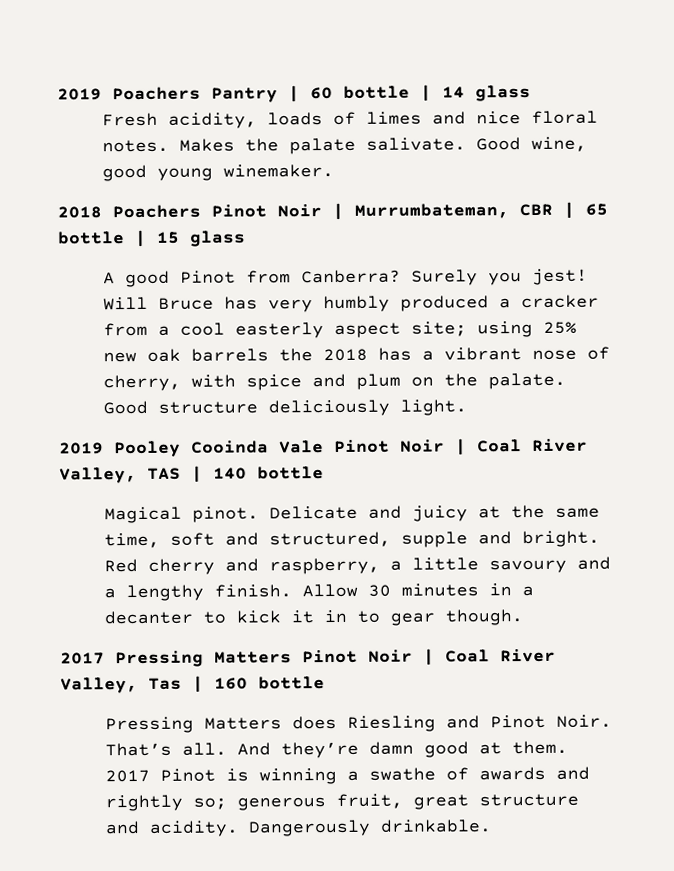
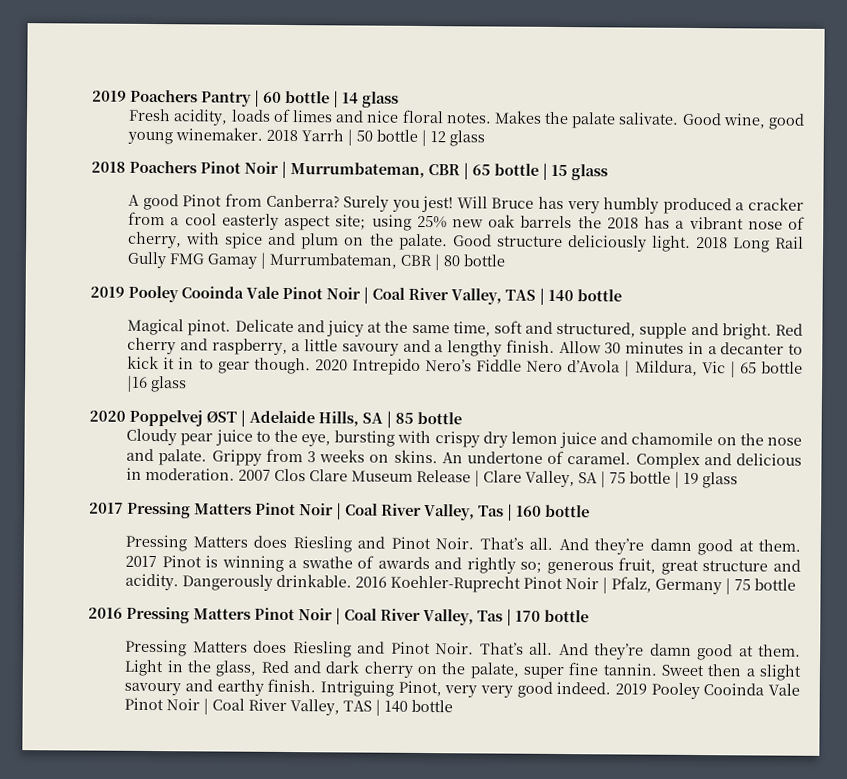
(335, 171) none -> [266,129,486,147] 2018 Yarrh | 50 bottle | 12 glass
(468, 407) none -> [695,236,804,253] [127,251,506,271] 2018 Long Rail Gully FMG Gamay | Murrumbateman, CBR | 80 bottle
(524, 617) none -> [314,358,804,378] [126,375,188,393] [89,409,462,428] [126,428,803,449] [126,448,803,470] [126,467,739,489] 2020 Intrepido Nero’s Fiddle Nero d’Avola | Mildura, Vic | 65 bottle |16 glass // 2020 Poppelvej ØST | Adelaide Hills, SA | 85 bottle // Cloudy pear juice to the eye, bursting with crispy dry lemon juice and chamomile on the nose and palate. Grippy from 3 weeks on skins. An undertone of caramel. Complex and delicious in moderation. 2007 Clos Clare Museum Release | Clare Valley, SA | 75 bottle | 19 glass
(493, 826) none -> [355,575,797,595] [88,606,589,626] [125,639,801,661] [124,659,802,681] [124,678,800,700] [124,697,454,716] 2016 Koehler-Ruprecht Pinot Noir | Pfalz, Germany | 75 bottle // 2016 Pressing Matters Pinot Noir | Coal River Valley, Tas | 170 bottle // Pressing Matters does Riesling and Pinot Noir. That’s all. And they’re damn good at them. Light in the glass, Red and dark cherry on the palate, super fine tannin. Sweet then a slight savoury and earthy finish. Intriguing Pinot, very very good indeed. 2019 Pooley Cooinda Vale Pinot Noir | Coal River Valley, TAS | 140 bottle

